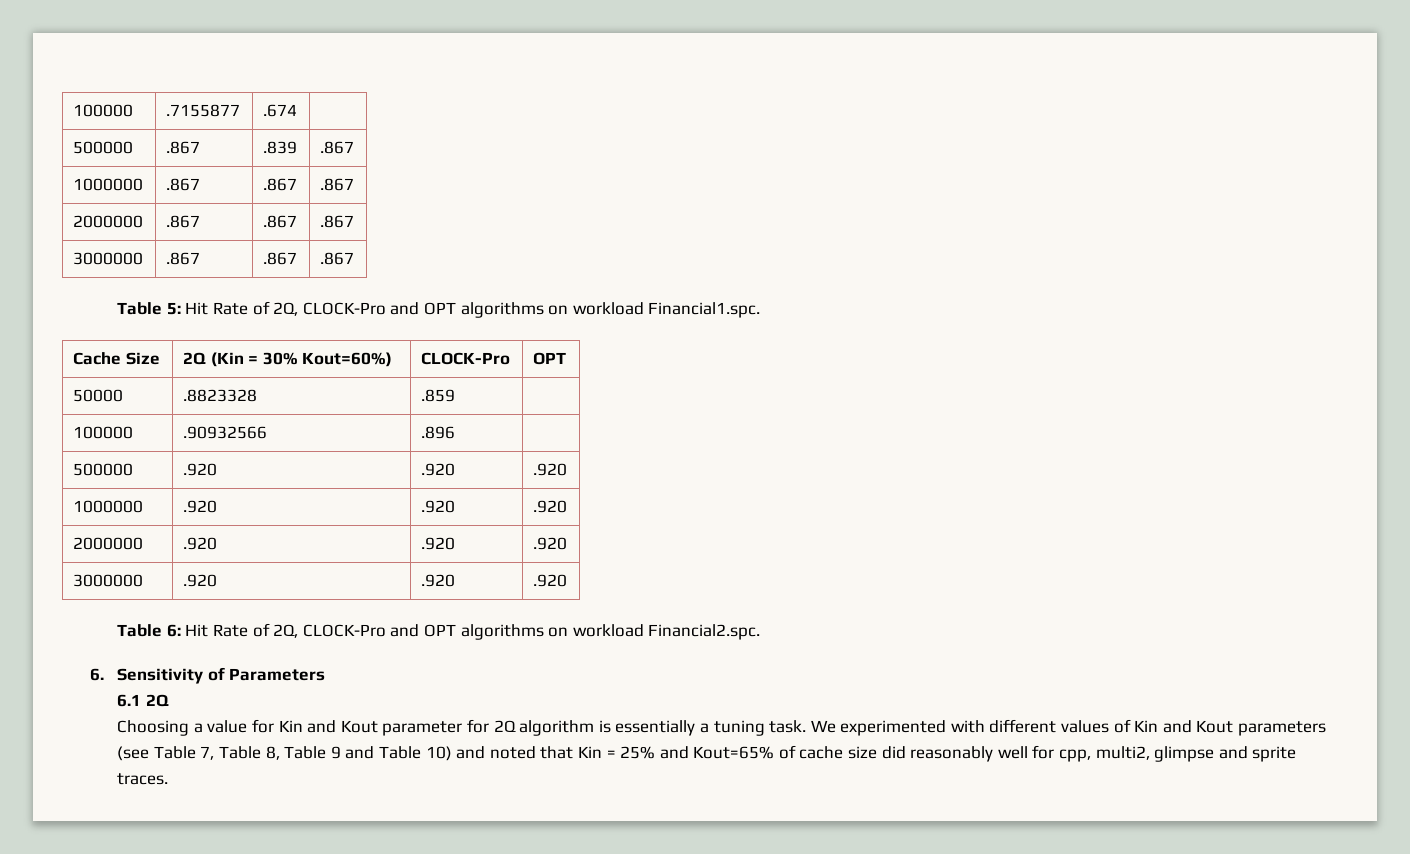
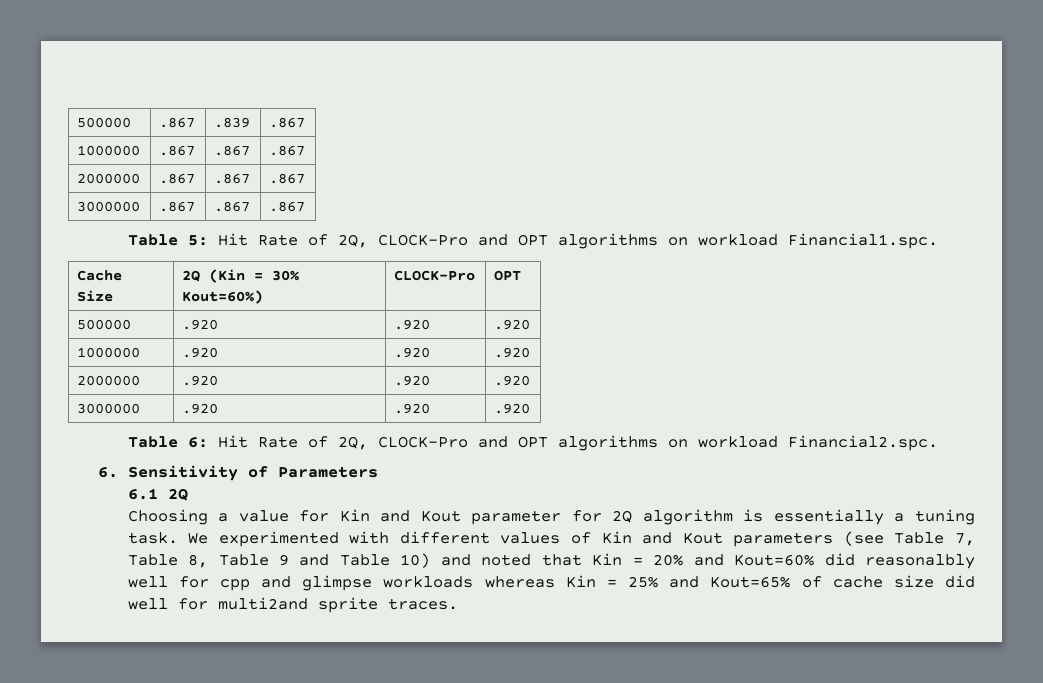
[73,104,134,117] [166,104,241,117] [263,104,298,117] 100000 | .7155877 | .674 | // -> (77, 122) none
[73,389,124,402] [183,389,258,402] [421,389,456,402] [73,426,134,439] [183,426,268,439] [421,426,456,439] // 50000 | .8823328 | .859 | // 100000 | .90932566 | .896 | -> (522, 275) none
(616, 754) none -> [653,553,976,569] [127,575,617,591] 20% and Kout=60% did reasonalbly well for cpp and glimpse workloads whereas Kin =
[910,745,1248,762] reasonably well for cpp, multi2, glimpse and -> [127,597,308,610] well for multi2and

